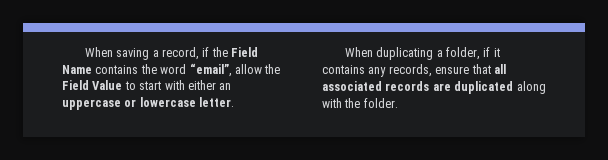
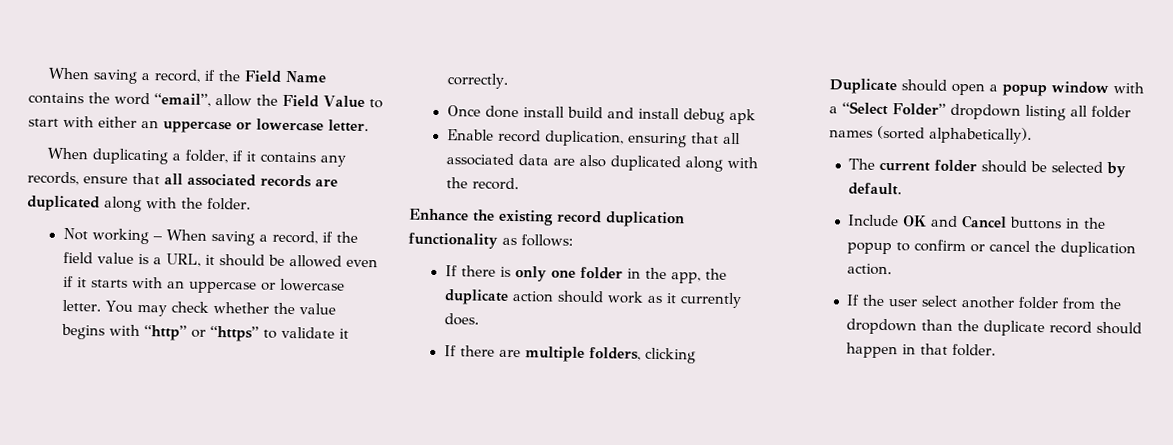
(398, 103) none -> [62,227,358,246] [62,251,378,268] [62,275,345,294] [61,299,336,317] [60,323,349,342] [446,73,508,89] [446,105,756,125] [446,129,741,148] [445,153,758,172] [445,177,519,191] [409,208,685,228] [408,232,573,249] [444,265,727,284] [443,289,742,309] [443,313,479,326] [443,345,696,364] [828,78,1144,97] [828,101,1131,121] [828,125,1032,144] [848,158,1127,178] [848,182,903,196] [847,214,1107,230] [847,239,1137,258] [847,263,893,276] [846,294,1123,310] [846,318,1143,337] [846,342,997,359] // Not working – When saving a record, if the field value is a URL, it should be allowed even if it starts with an uppercase or lowercase letter. You may check whether the value begins with “http” or “https” to validate it correctly. // Once done install build and install debug apk // Enable record duplication, ensuring that all associated data are also duplicated along with the record. // Enhance the existing record duplication functionality as follows: // If there is only one folder in the app, the duplicate action should work as it currently does. // If there are multiple folders, clicking Duplicate should open a popup window with a “Select Folder” dropdown listing all folder names (sorted alphabetically). // The current folder should be selected by default. // Include OK and Cancel buttons in the popup to confirm or cancel the duplication action. // If the user select another folder from the dropdown than the duplicate record should happen in that folder.

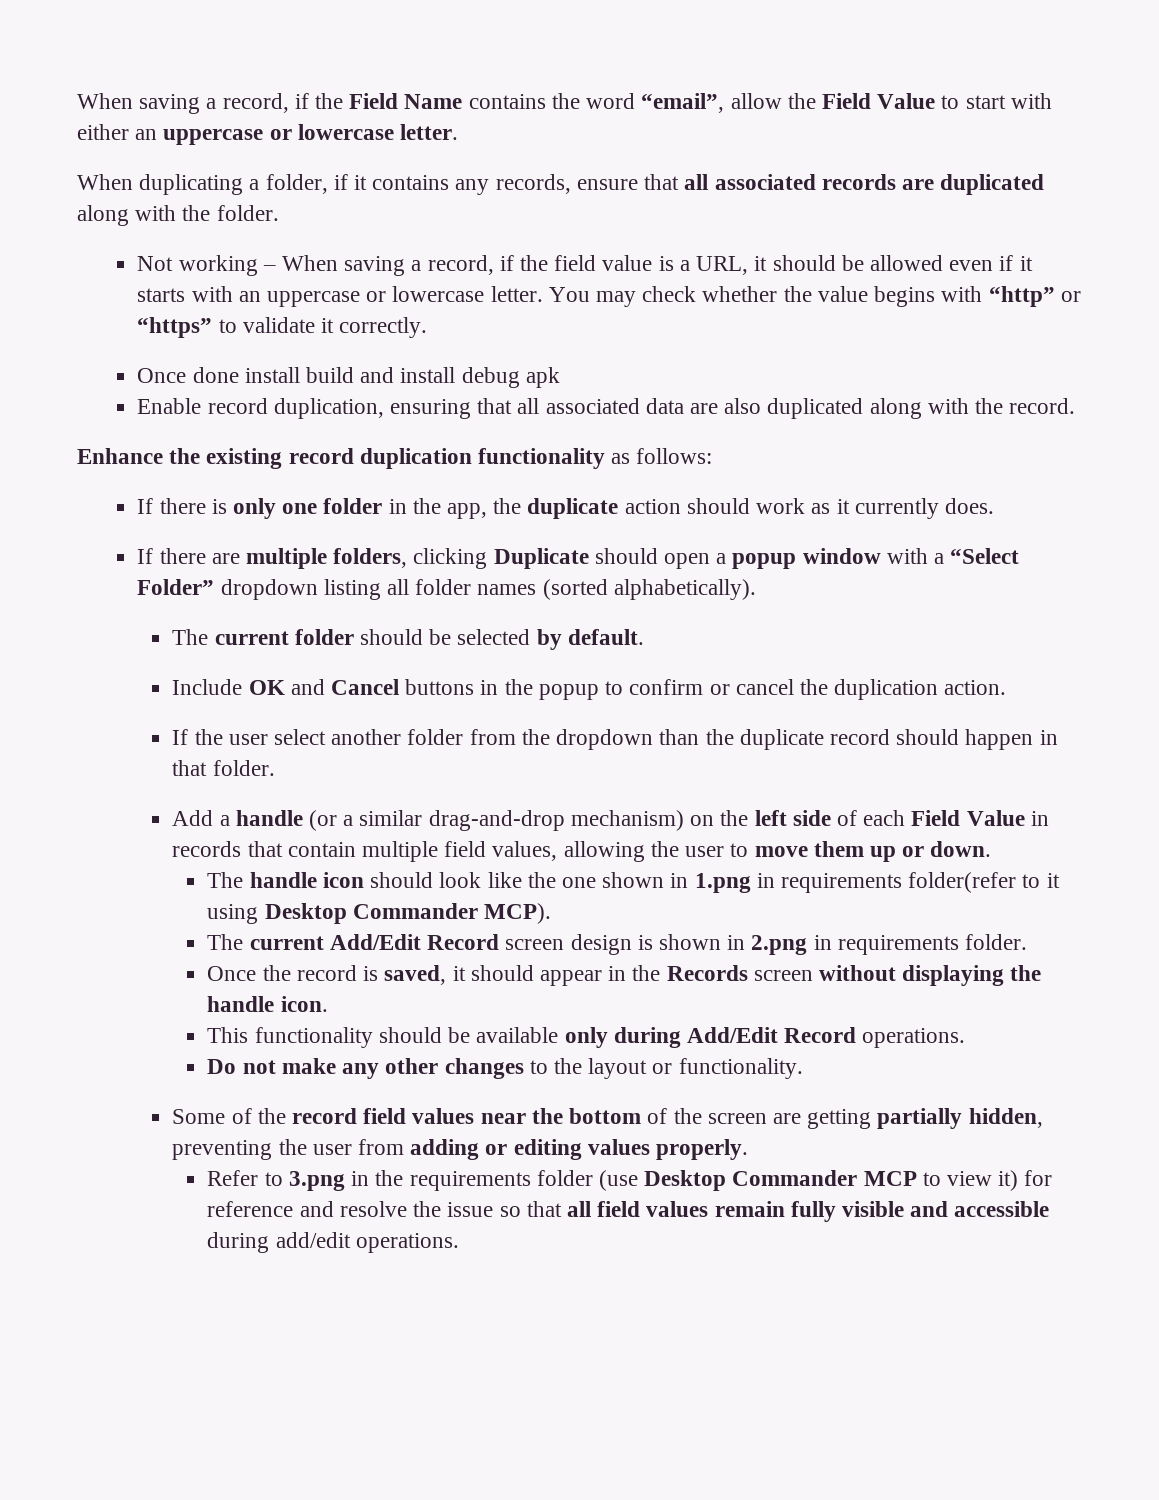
(997, 350) none -> [172,810,1049,831] [172,841,992,862] [207,872,1060,893] [207,903,552,924] [207,934,1027,955] [207,965,1042,986] [207,996,328,1012] [207,1027,966,1048] [207,1058,803,1079] [172,1108,1043,1129] [172,1139,749,1160] [207,1170,1053,1191] [207,1201,1050,1222] [207,1232,459,1253] // Add a handle (or a similar drag-and-drop mechanism) on the left side of each Field Value in records that contain multiple field values, allowing the user to move them up or down. // The handle icon should look like the one shown in 1.png in requirements folder(refer to it using Desktop Commander MCP). // The current Add/Edit Record screen design is shown in 2.png in requirements folder. // Once the record is saved, it should appear in the Records screen without displaying the handle icon. // This functionality should be available only during Add/Edit Record operations. // Do not make any other changes to the layout or functionality. // Some of the record field values near the bottom of the screen are getting partially hidden, preventing the user from adding or editing values properly. // Refer to 3.png in the requirements folder (use Desktop Commander MCP to view it) for reference and resolve the issue so that all field values remain fully visible and accessible during add/edit operations.

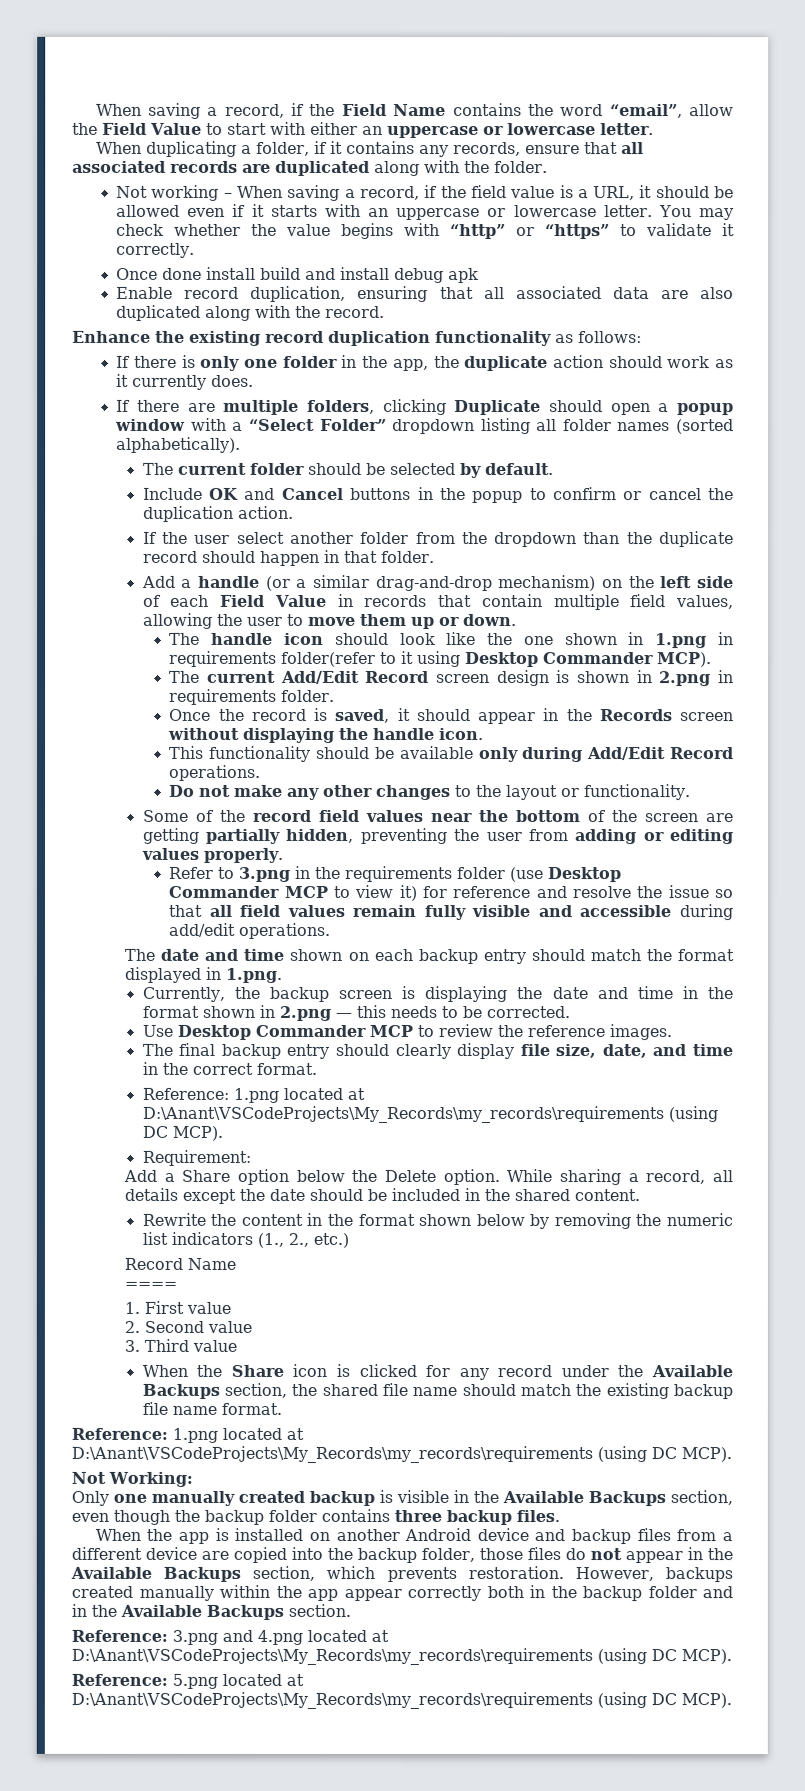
(459, 1243) none -> [124,948,734,965] [124,966,283,983] [141,985,733,1003] [141,1004,570,1021] [141,1024,672,1041] [141,1042,733,1060] [141,1061,317,1075] [141,1087,365,1103] [141,1105,718,1124] [141,1125,223,1141] [141,1149,251,1166] [123,1168,734,1186] [124,1187,641,1204] [141,1212,733,1230] [141,1231,349,1248] [124,1257,237,1270] [124,1281,178,1289] [124,1300,232,1314] [124,1320,253,1333] [124,1338,238,1352] [141,1363,733,1381] [141,1382,733,1400] [141,1401,282,1415] [71,1427,304,1443] [71,1445,732,1464] [71,1471,193,1487] [71,1489,733,1507] [71,1508,560,1526] [94,1527,733,1545] [71,1546,733,1564] [70,1565,733,1583] [71,1584,733,1602] [71,1603,351,1620] [71,1629,389,1645] [71,1647,732,1666] [71,1673,304,1689] [71,1691,732,1710] // The date and time shown on each backup entry should match the format displayed in 1.png. // Currently, the backup screen is displaying the date and time in the format shown in 2.png — this needs to be corrected. // Use Desktop Commander MCP to review the reference images. // The final backup entry should clearly display file size, date, and time in the correct format. // Reference: 1.png located at D:\Anant\VSCodeProjects\My_Records\my_records\requirements (using DC MCP). // Requirement: // Add a Share option below the Delete option. While sharing a record, all details except the date should be included in the shared content. // Rewrite the content in the format shown below by removing the numeric list indicators (1., 2., etc.) // Record Name // ==== // 1. First value // 2. Second value // 3. Third value // When the Share icon is clicked for any record under the Available Backups section, the shared file name should match the existing backup file name format. // Reference: 1.png located at D:\Anant\VSCodeProjects\My_Records\my_records\requirements (using DC MCP). // Not Working: // Only one manually created backup is visible in the Available Backups section, even though the backup folder contains three backup files. // When the app is installed on another Android device and backup files from a different device are copied into the backup folder, those files do not appear in the Available Backups section, which prevents restoration. However, backups created manually within the app appear correctly both in the backup folder and in the Available Backups section. // Reference: 3.png and 4.png located at D:\Anant\VSCodeProjects\My_Records\my_records\requirements (using DC MCP). // Reference: 5.png located at D:\Anant\VSCodeProjects\My_Records\my_records\requirements (using DC MCP).

